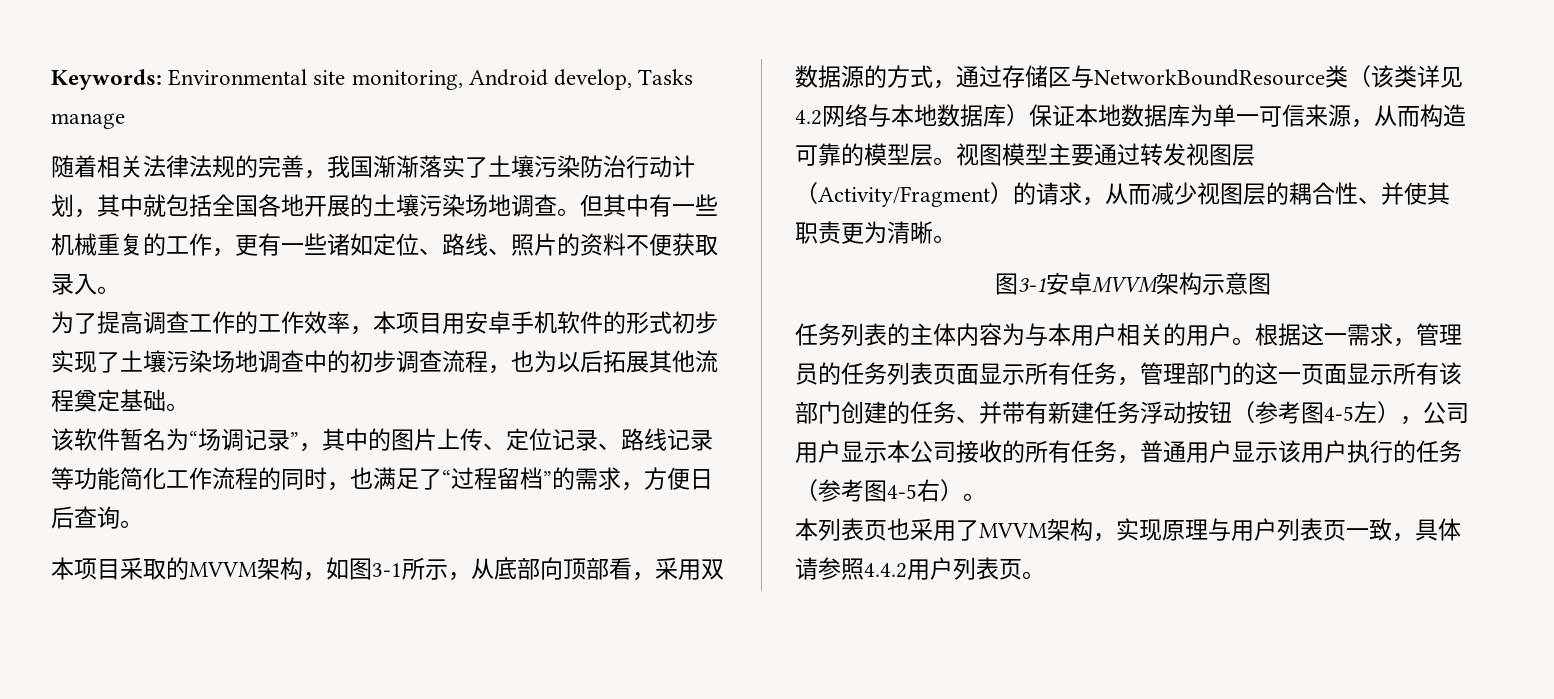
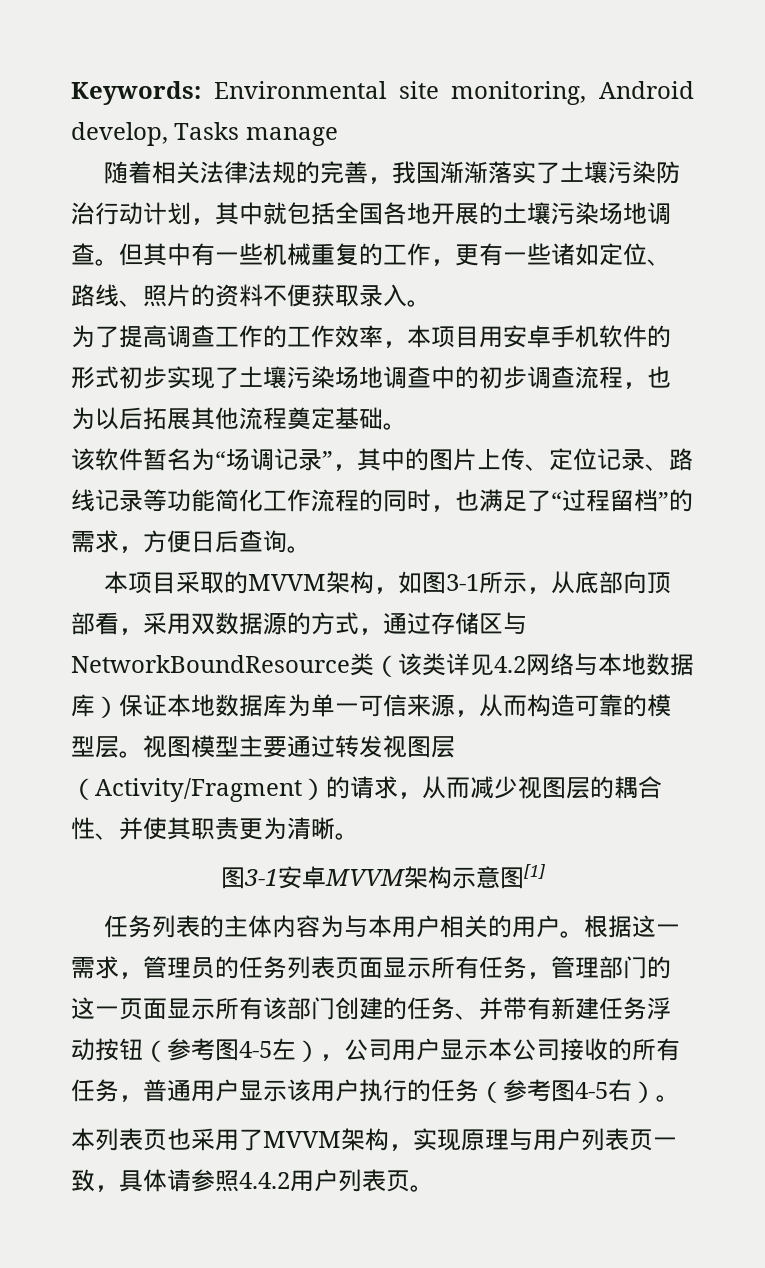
(1271, 284) none -> [523,864,545,879] [1]

